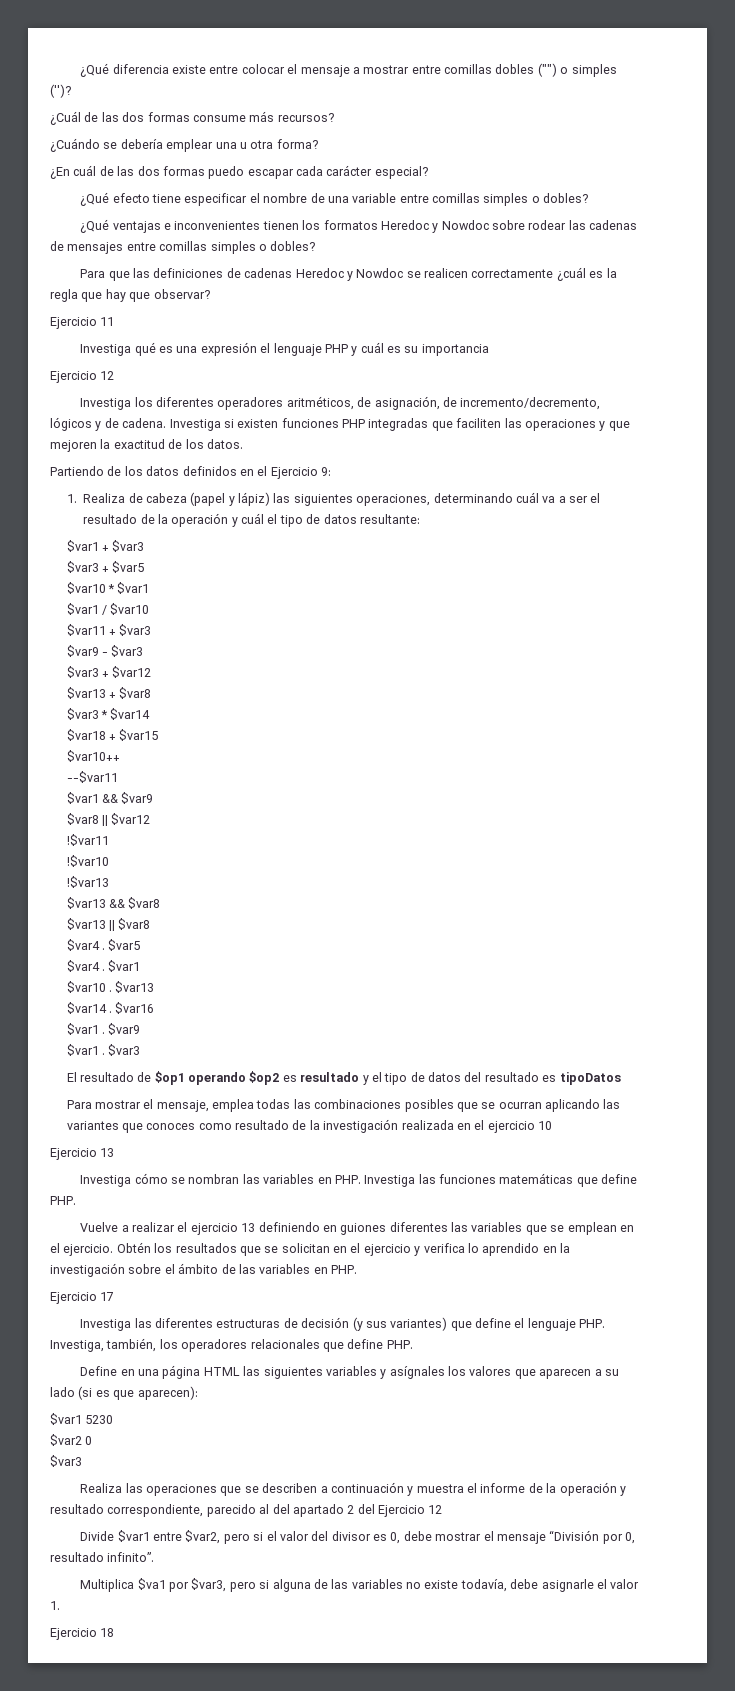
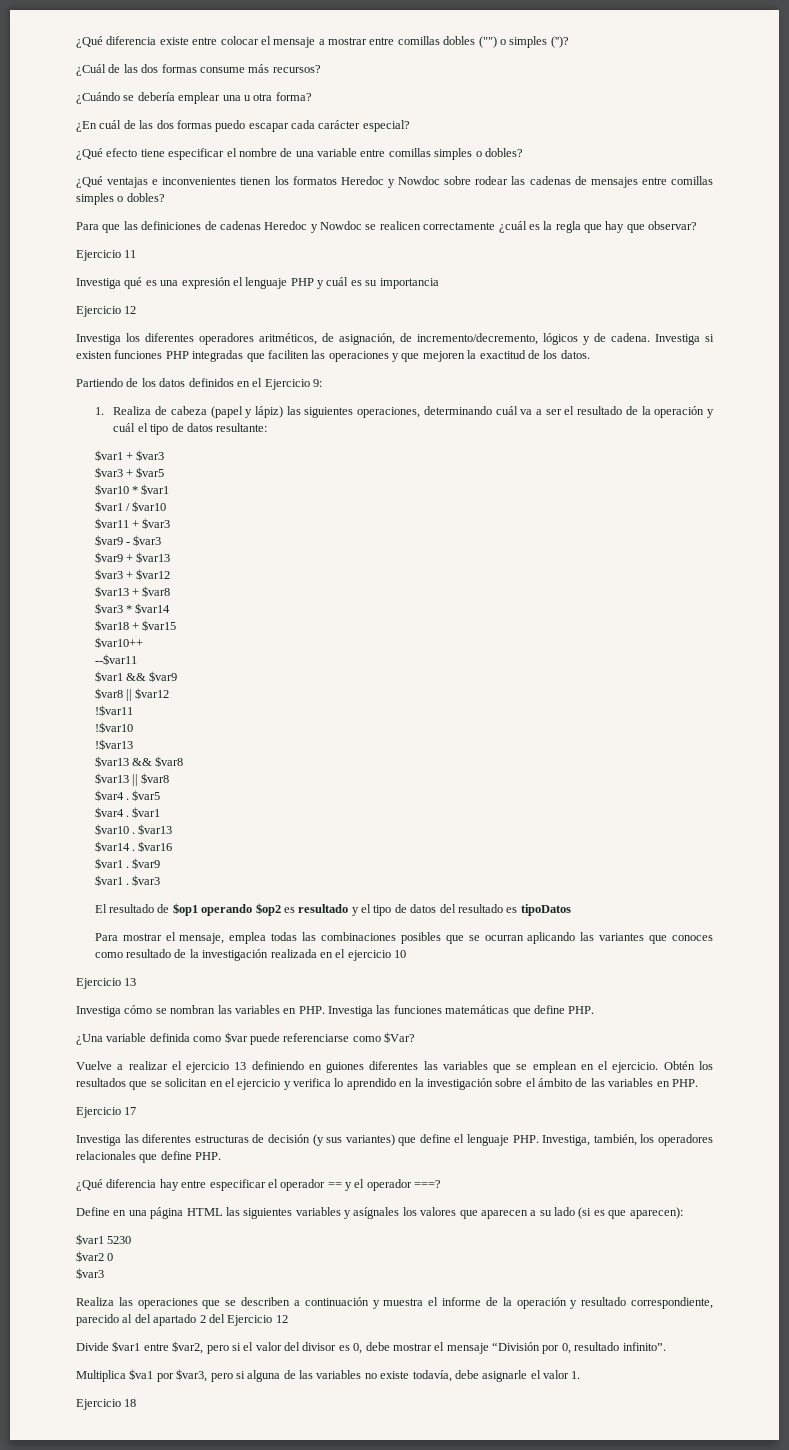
(144, 651) none -> [94,552,171,563] // $var9 + $var13
(76, 1200) none -> [76,1032,415,1045] // ¿Una variable definida como $var puede referenciarse como $Var?
(413, 1344) none -> [76,1179,442,1191] // ¿Qué diferencia hay entre especificar el operador == y el operador ===?

